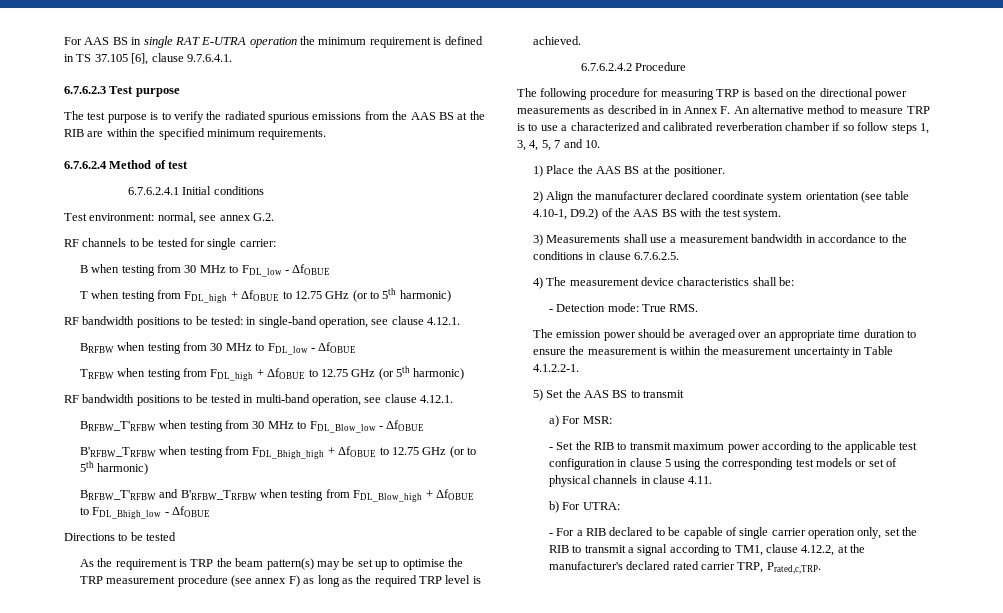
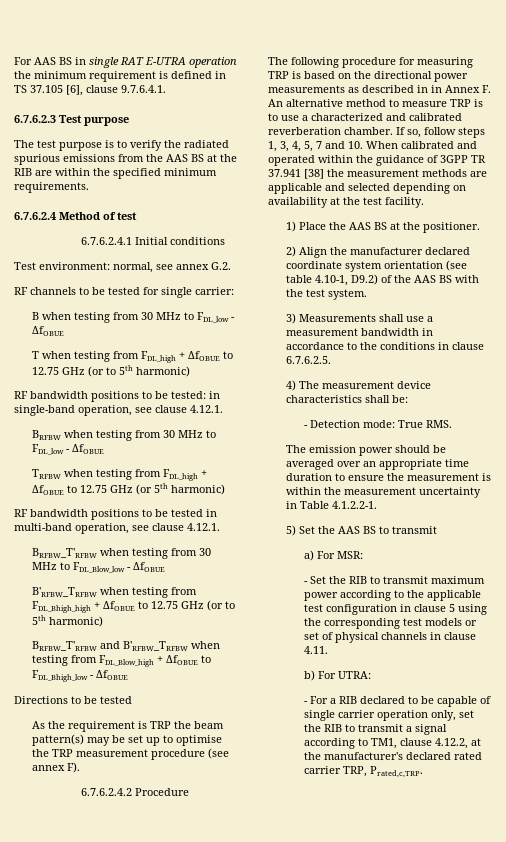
[288,575,481,587] [532,36,581,45] F) as long as the required TRP level is achieved. -> [67,762,81,773] F).
[785,122,854,131] chamber if so -> [344,127,421,138] chamber. If so,
(600, 144) none -> [366,141,477,149] [268,155,486,166] [268,169,487,179] [268,183,466,194] [268,197,424,208] When calibrated and operated within the guidance of 3GPP TR 37.941 [38] the measurement methods are applicable and selected depending on availability at the test facility.

